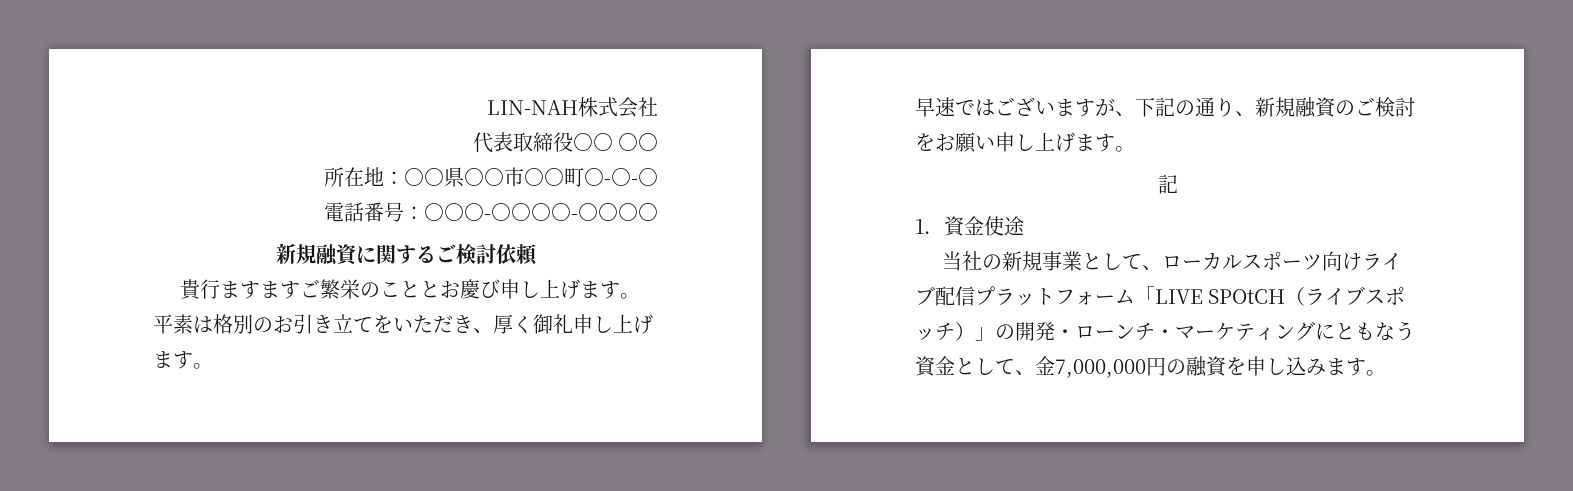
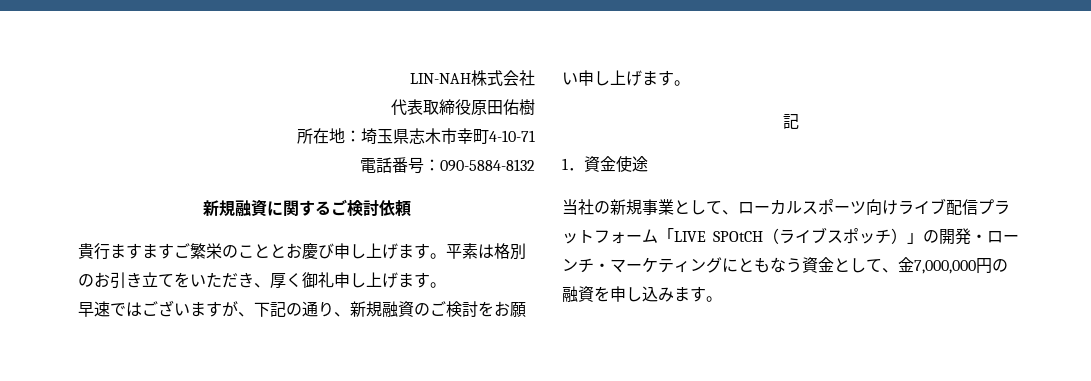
[572,133,658,151] ○○ ○○ -> [471,99,535,115] 原田佑樹
[404,167,658,187] ○○県○○市○○町○-○-○ -> [361,128,535,144] 埼玉県志木市幸町4-10-71
[424,203,658,221] ○○○-○○○○-○○○○ -> [440,159,535,172] 090-5884-8132

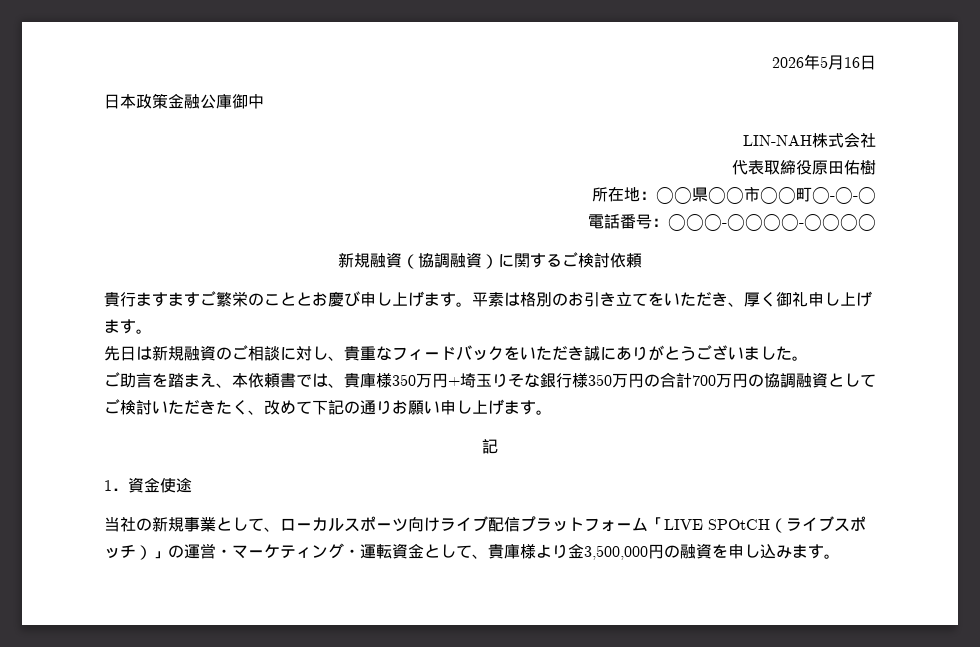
(410, 78) none -> [772,54,876,70] [104,93,264,109] 2026年5月16日 // 日本政策金融公庫御中 //
[361,128,535,144] 埼玉県志木市幸町4-10-71 -> [656,186,876,204] ○○県○○市○○町○-○-○
[440,159,535,172] [202,199,267,217] 090-5884-8132 // 新規融資 -> [668,214,876,231] [338,252,498,269] ○○○-○○○○-○○○○ // 新規融資（協調融資）
[78,300,494,317] 早速ではございますが、下記の通り、新規融資のご検討を -> [104,345,808,361] [104,372,876,388] [104,399,392,415] 先日は新規融資のご相談に対し、貴重なフィードバックをいただき誠にありがとうございました。 // ご助言を踏まえ、本依頼書では、貴庫様350万円+埼玉りそな銀行様350万円の合計700万円の協調融資としてご検討いただきたく、改めて下記の通り
[939,228,1019,245] [562,258,594,273] 開発・ローンチ -> [184,543,216,559] 運営
[722,257,802,273] にともなう -> [344,544,392,559] ・運転
[898,257,976,274] 金7,000,000 -> [488,544,648,560] 貴庫様より金3,500,000

